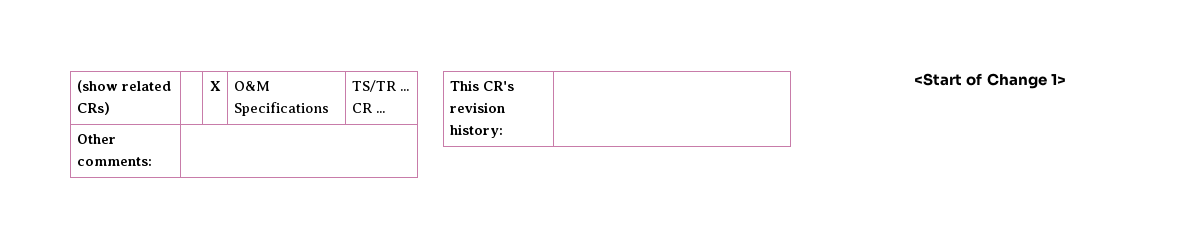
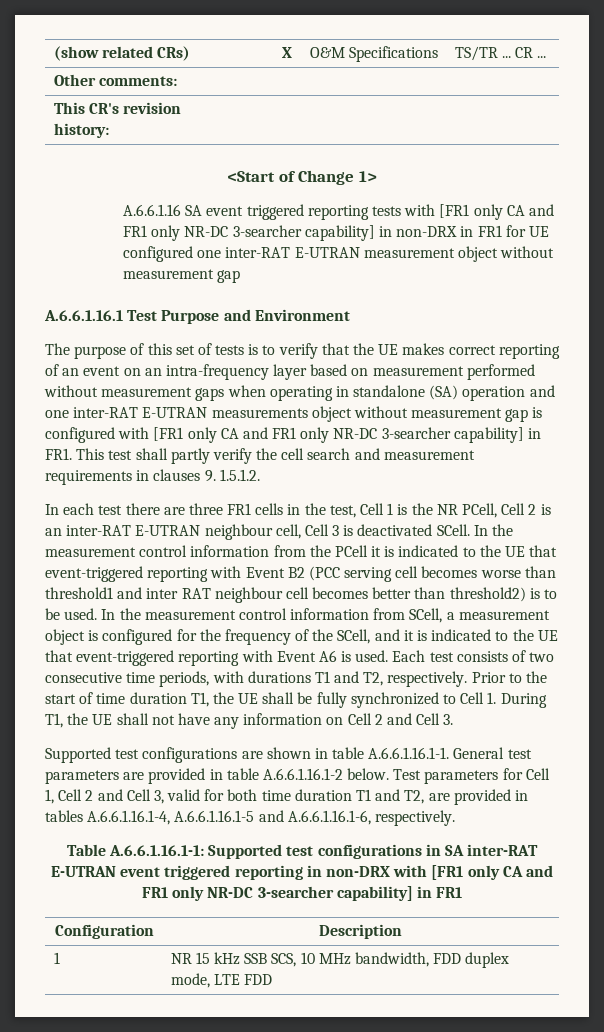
(1066, 79) none -> [123,204,554,220] [123,225,549,241] [123,246,555,262] [123,269,241,283] [44,309,350,324] [45,343,560,359] [45,364,535,380] [44,385,555,401] [45,406,543,422] [45,427,542,443] [45,448,475,464] [45,469,260,485] [45,503,551,518] [45,524,514,540] [45,545,558,557] [45,566,556,582] [45,587,558,603] [45,608,550,623] [45,629,558,645] [45,650,555,666] [45,671,548,687] [45,692,547,708] [45,713,454,729] [45,747,532,763] [45,768,550,784] [45,789,528,805] [45,810,455,826] [66,844,539,859] [51,865,553,880] [141,886,463,901] [54,924,154,939] [319,924,402,939] [53,952,60,964] [170,952,510,968] [170,973,273,988] // A.6.6.1.16 SA event triggered reporting tests with [FR1 only CA and FR1 only NR-DC 3-searcher capability] in non-DRX in FR1 for UE configured one inter-RAT E-UTRAN measurement object without measurement gap // A.6.6.1.16.1 Test Purpose and Environment // The purpose of this set of tests is to verify that the UE makes correct reporting of an event on an intra-frequency layer based on measurement performed without measurement gaps when operating in standalone (SA) operation and one inter-RAT E-UTRAN measurements object without measurement gap is configured with [FR1 only CA and FR1 only NR-DC 3-searcher capability] in FR1. This test shall partly verify the cell search and measurement requirements in clauses 9. 1.5.1.2. // In each test there are three FR1 cells in the test, Cell 1 is the NR PCell, Cell 2 is an inter-RAT E-UTRAN neighbour cell, Cell 3 is deactivated SCell. In the measurement control information from the PCell it is indicated to the UE that event-triggered reporting with Event B2 (PCC serving cell becomes worse than threshold1 and inter RAT neighbour cell becomes better than threshold2) is to be used. In the measurement control information from SCell, a measurement object is configured for the frequency of the SCell, and it is indicated to the UE that event-triggered reporting with Event A6 is used. Each test consists of two consecutive time periods, with durations T1 and T2, respectively. Prior to the start of time duration T1, the UE shall be fully synchronized to Cell 1. During T1, the UE shall not have any information on Cell 2 and Cell 3. // Supported test configurations are shown in table A.6.6.1.16.1-1. General test parameters are provided in table A.6.6.1.16.1-2 below. Test parameters for Cell 1, Cell 2 and Cell 3, valid for both time duration T1 and T2, are provided in tables A.6.6.1.16.1-4, A.6.6.1.16.1-5 and A.6.6.1.16.1-6, respectively. // Table A.6.6.1.16.1-1: Supported test configurations in SA inter-RAT E-UTRAN event triggered reporting in non-DRX with [FR1 only CA and FR1 only NR-DC 3-searcher capability] in FR1 // Configuration | Description // 1 | NR 15 kHz SSB SCS, 10 MHz bandwidth, FDD duplex mode, LTE FDD

